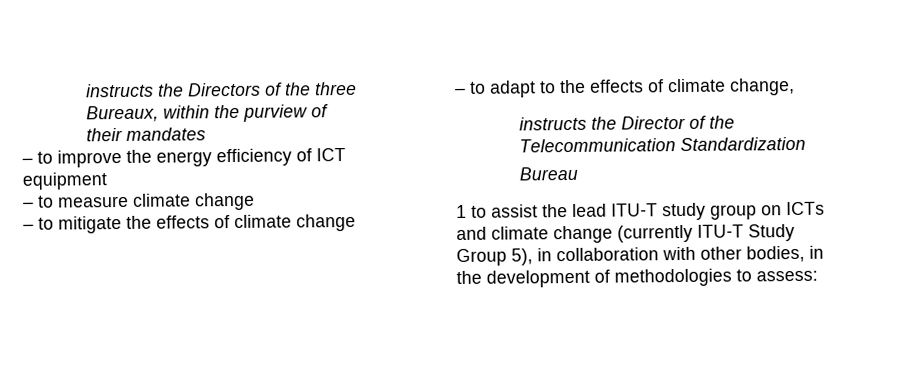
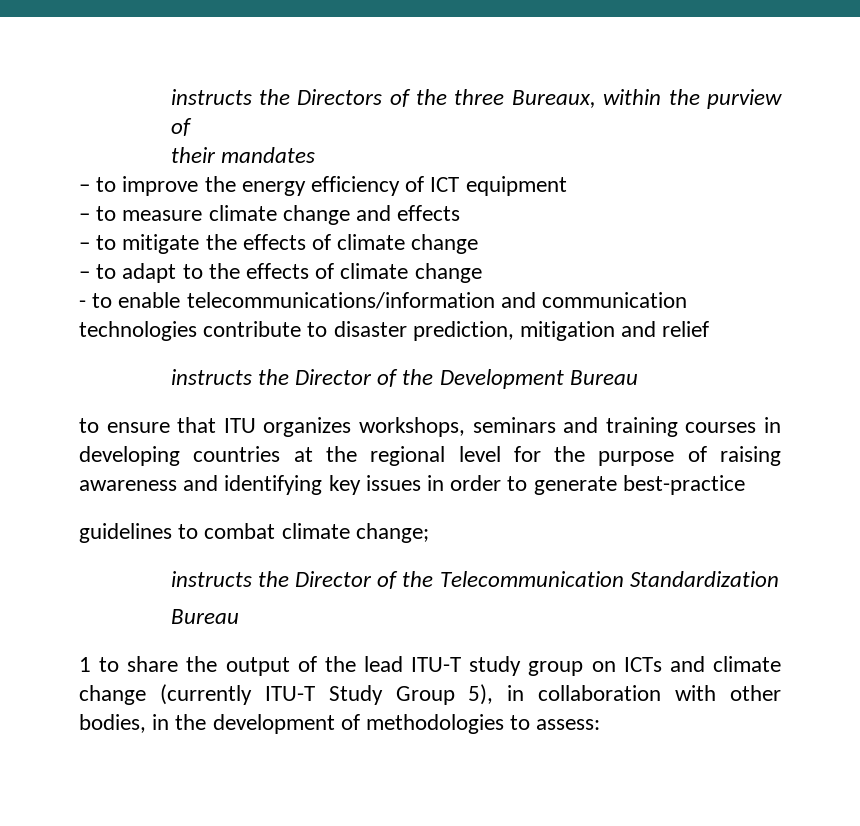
(255, 201) none -> [356,205,461,221] and effects
[730,78,795,96] change, -> [414,263,482,283] [79,292,688,309] [79,321,710,341] [170,369,638,389] [79,417,782,437] [79,446,781,466] [79,475,745,495] [79,523,429,543] change // - to enable telecommunications/information and communication technologies contribute to disaster prediction, mitigation and relief // instructs the Director of the Development Bureau // to ensure that ITU organizes workshops, seminars and training courses in developing countries at the regional level for the purpose of raising awareness and identifying key issues in order to generate best-practice // guidelines to combat climate change;
[491,204,538,218] assist -> [127,656,317,676] share the output of

